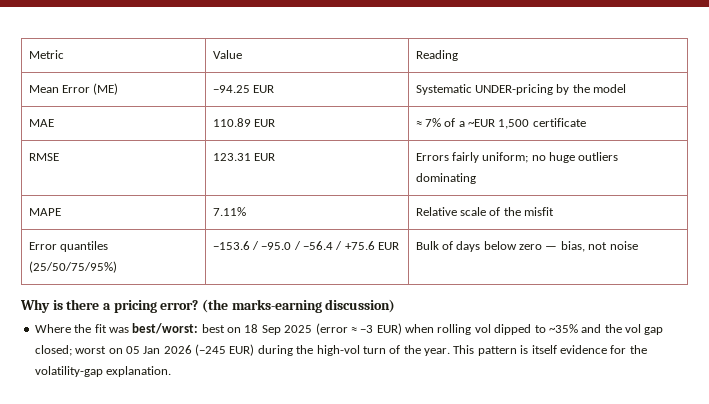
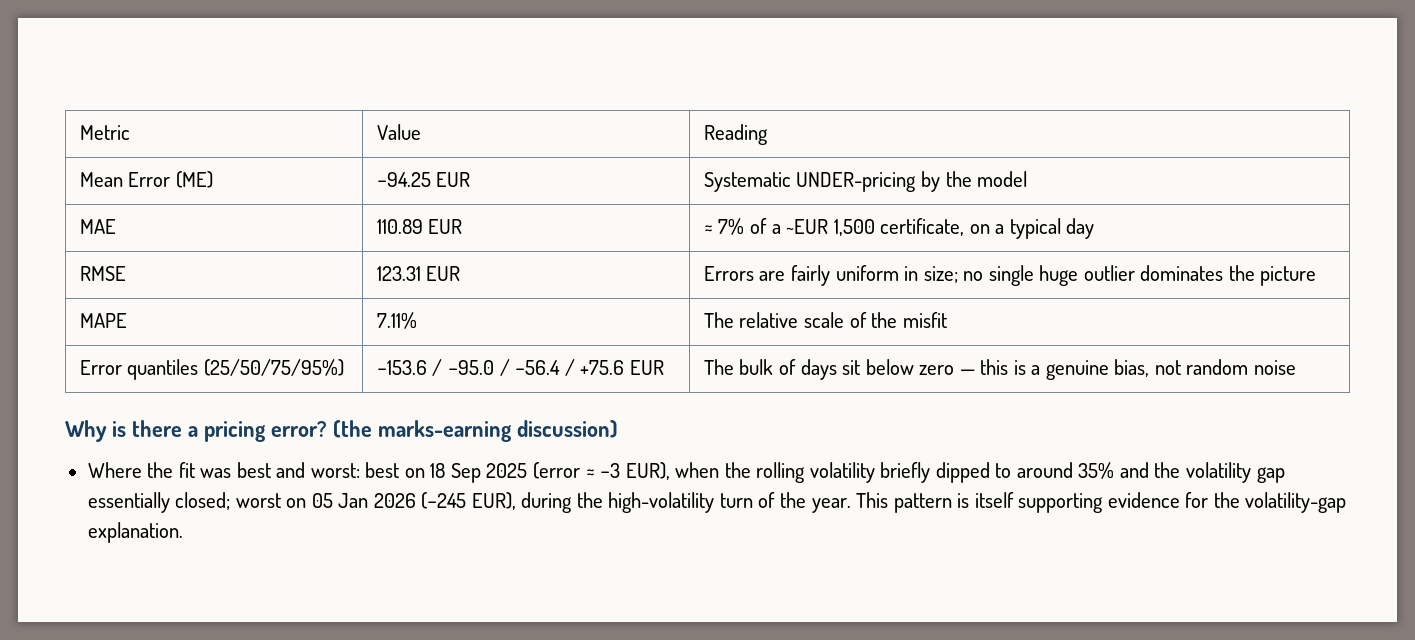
[532,118,586,127] certificate -> [880,218,1095,239] certificate, on a typical day
[451,152,619,163] [415,173,476,184] fairly uniform; no huge outliers dominating -> [759,265,1317,286] are fairly uniform in size; no single huge outlier dominates the picture
[415,207,457,216] Relative -> [703,312,799,328] The relative
[415,241,439,250] Bulk -> [703,359,774,375] The bulk
(481, 246) none -> [842,360,861,375] sit
(558, 248) none -> [980,359,1109,380] this is a genuine
(608, 246) none -> [1186,359,1249,375] random
[132,323,199,334] best/worst: -> [236,462,360,478] best and worst:
[376,323,664,335] EUR) when rolling vol dipped to ~35% and the vol gap -> [625,462,1285,483] [87,492,170,513] EUR), when the rolling volatility briefly dipped to around 35% and the volatility gap essentially
[229,344,255,356] EUR) -> [471,492,516,510] EUR),
[316,345,360,356] high-vol -> [608,492,715,513] high-volatility
(557, 349) none -> [1018,493,1104,513] supporting

